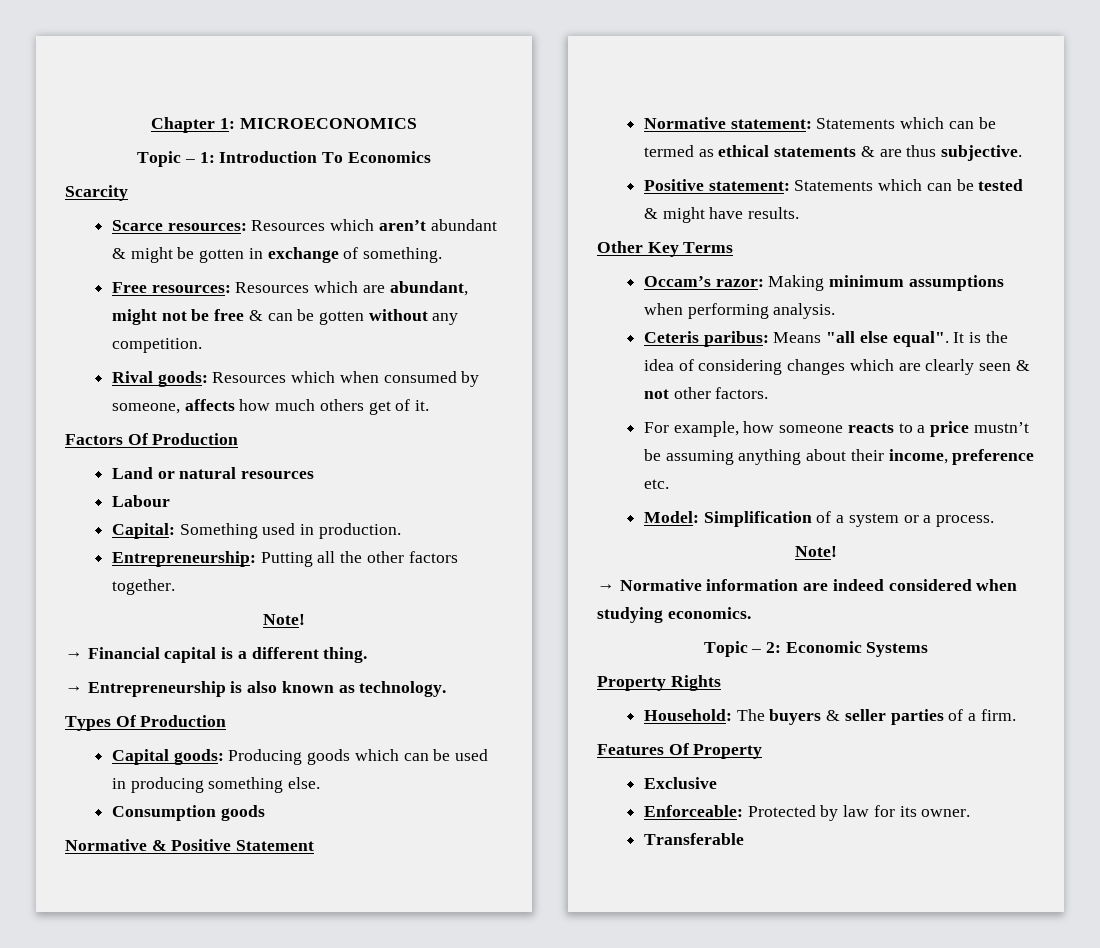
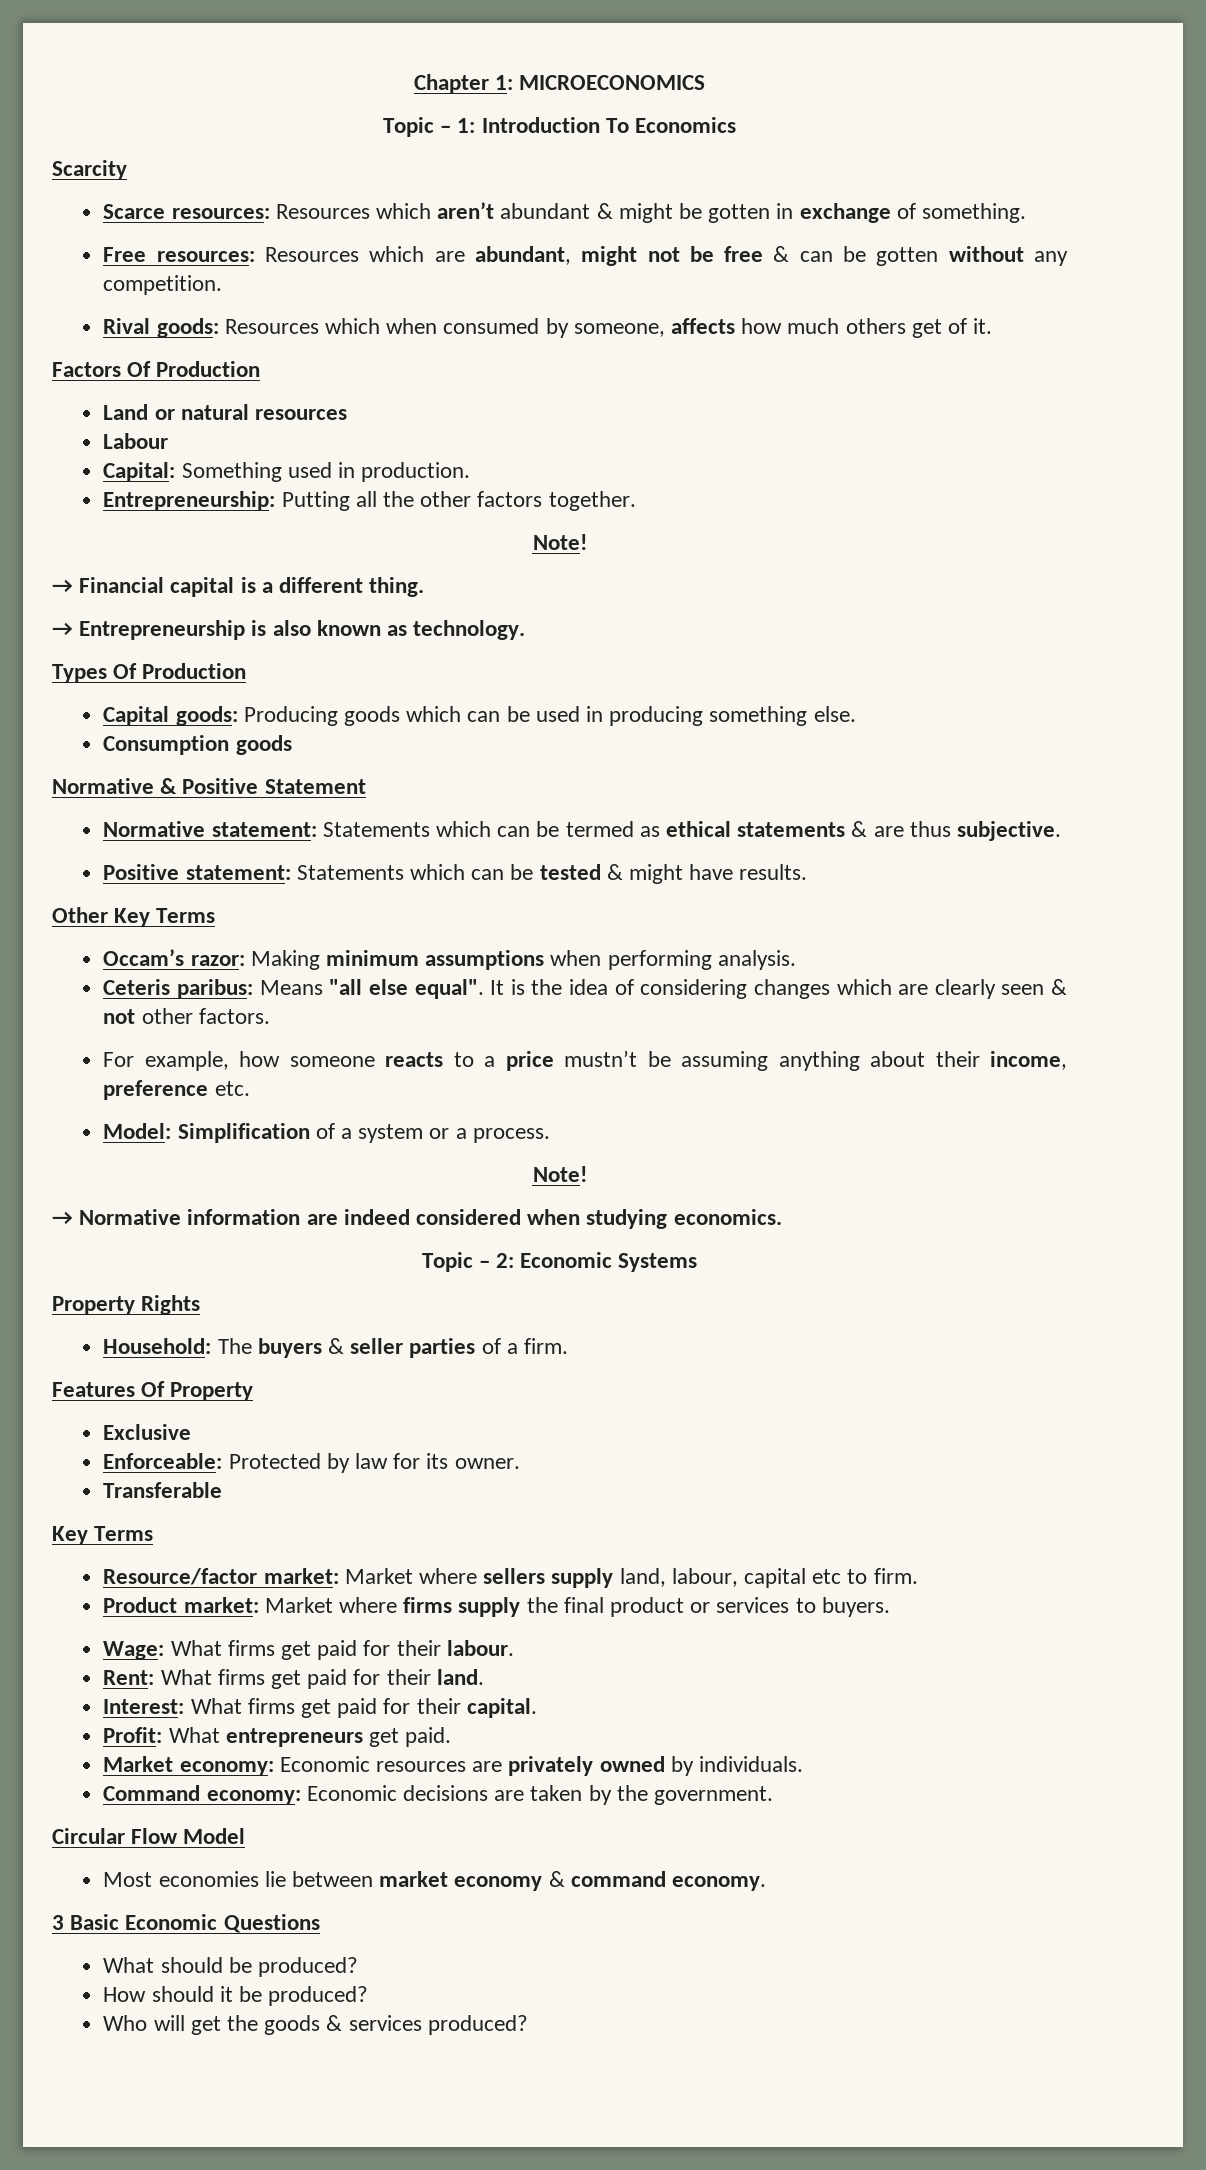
(744, 839) none -> [52,1526,154,1545] [103,1568,918,1588] [103,1597,890,1617] [103,1640,514,1660] [103,1669,484,1689] [103,1698,537,1718] [103,1727,452,1747] [103,1756,804,1776] [103,1785,774,1805] [52,1828,246,1844] [103,1871,767,1891] [52,1914,320,1933] [103,1957,359,1977] [103,1986,369,2006] [103,2015,528,2035] // Key Terms // Resource/factor market: Market where sellers supply land, labour, capital etc to firm. // Product market: Market where firms supply the final product or services to buyers. // Wage: What firms get paid for their labour. // Rent: What firms get paid for their land. // Interest: What firms get paid for their capital. // Profit: What entrepreneurs get paid. // Market economy: Economic resources are privately owned by individuals. // Command economy: Economic decisions are taken by the government. // Circular Flow Model // Most economies lie between market economy & command economy. // 3 Basic Economic Questions // What should be produced? // How should it be produced? // Who will get the goods & services produced?

